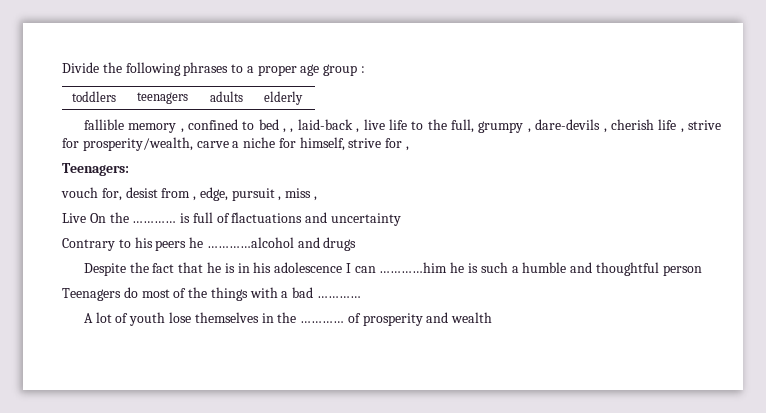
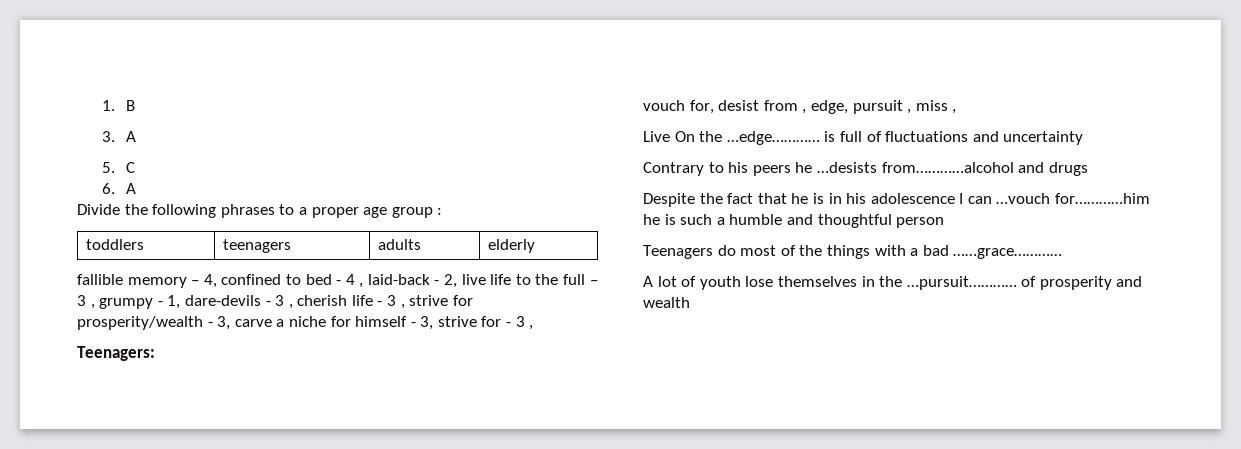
(62, 67) none -> [101,100,136,111] [101,131,137,142] [101,162,136,173] [101,183,137,194] 1. B // 3. A // 5. C // 6. A //
[180,128,184,133] , -> [191,274,217,288] – 4,
[283,119,601,133] , , laid-back , live life to the full, grumpy , dare-devils -> [336,274,598,288] [77,295,285,309] - 4 , laid-back - 2, live life to the full – 3 , grumpy - 1, dare-devils - 3
(677, 124) none -> [377,295,397,306] - 3
[82,137,193,151] prosperity/wealth, -> [77,316,231,330] prosperity/wealth - 3,
[299,137,403,151] himself, strive for -> [355,316,525,330] himself - 3, strive for - 3
[132,221,177,223] ………… -> [726,131,820,145] …edge…………
[231,212,303,223] flactuations -> [885,131,969,142] fluctuations
[206,237,294,248] …………alcohol -> [816,162,1014,173] …desists from…………alcohol
[379,262,448,273] …………him -> [996,193,1151,204] …vouch for…………him
[317,296,362,298] ………… -> [953,248,1063,259] ……grace…………
[300,321,345,323] ………… -> [906,276,1017,290] …pursuit…………

